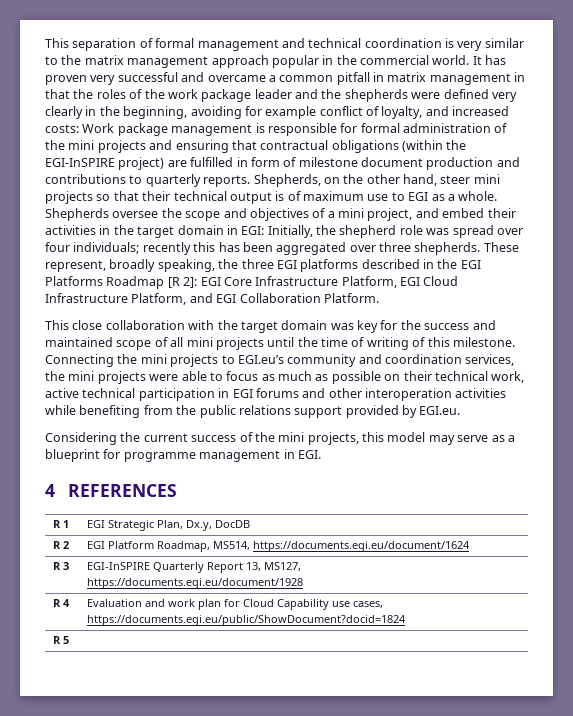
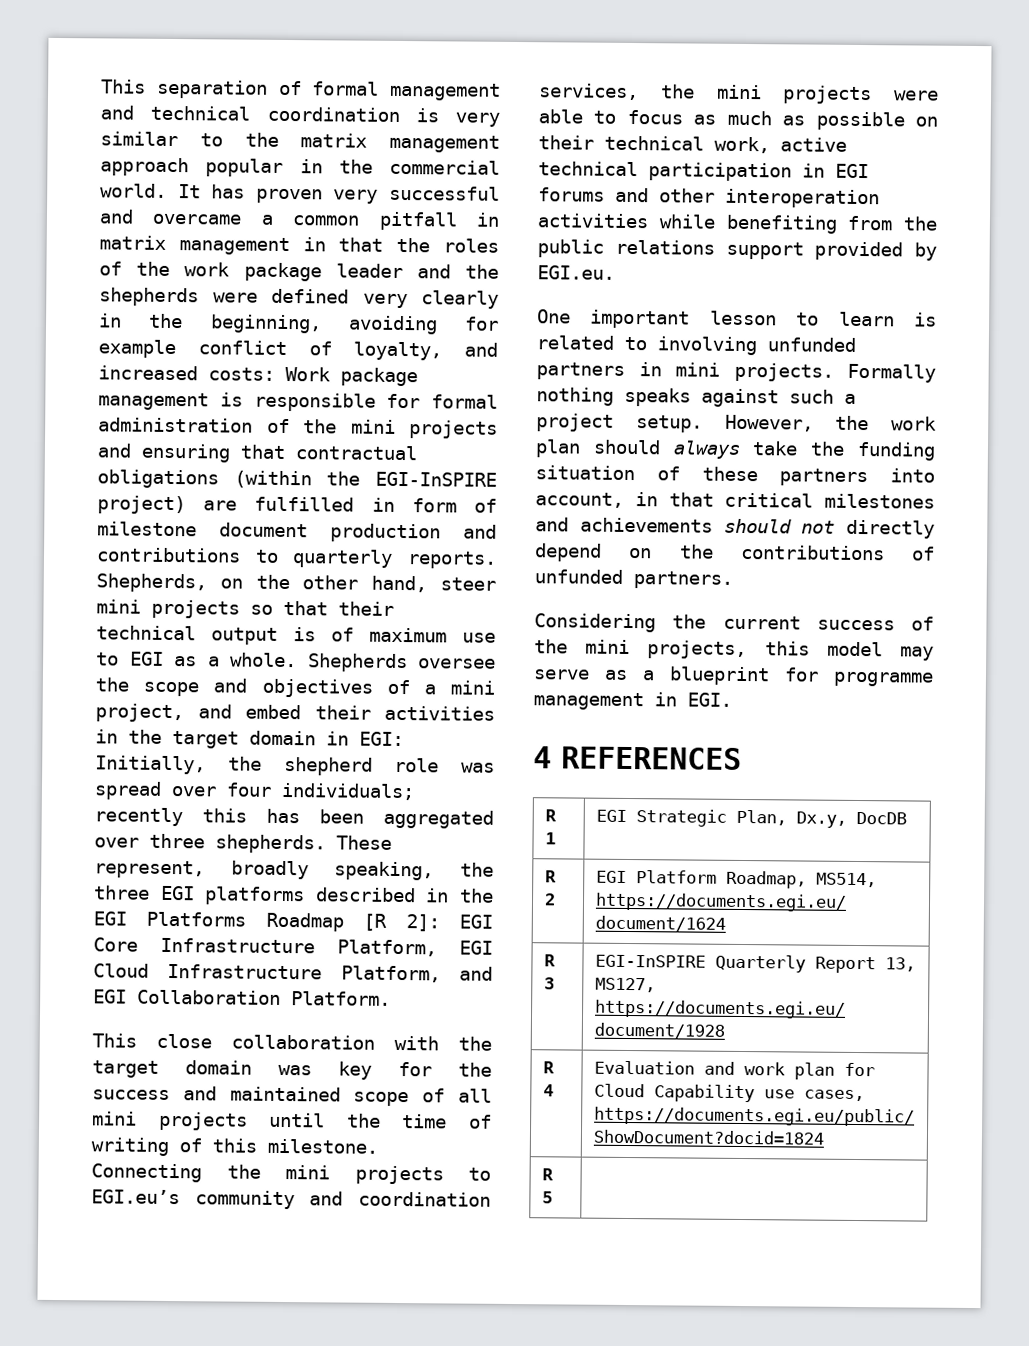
(461, 410) none -> [537,309,937,329] [536,335,856,356] [536,362,936,383] [536,387,856,408] [536,413,937,433] [535,439,936,461] [535,465,935,487] [535,492,935,509] [535,517,935,539] [534,543,935,562] [534,569,733,589] // One important lesson to learn is related to involving unfunded partners in mini projects. Formally nothing speaks against such a project setup. However, the work plan should always take the funding situation of these partners into account, in that critical milestones and achievements should not directly depend on the contributions of unfunded partners.

